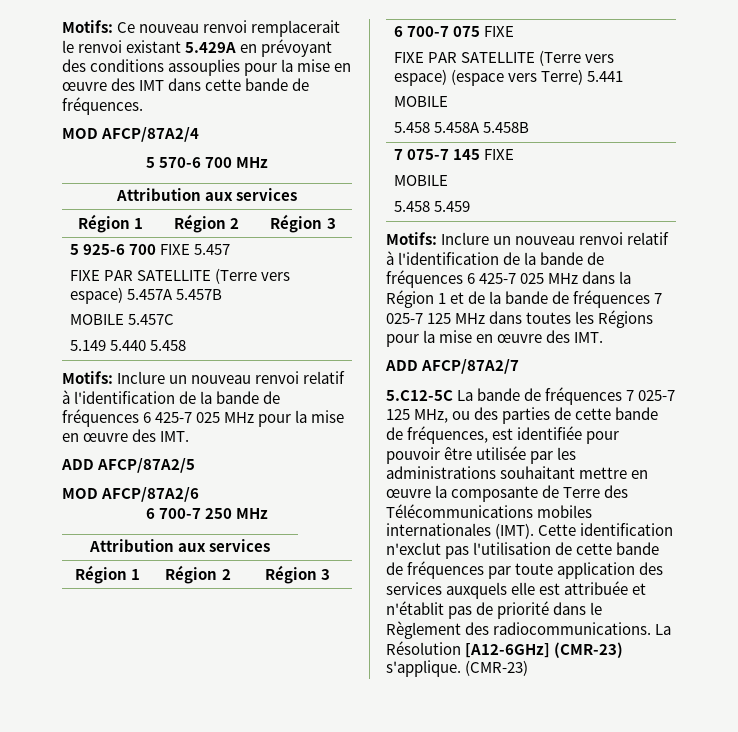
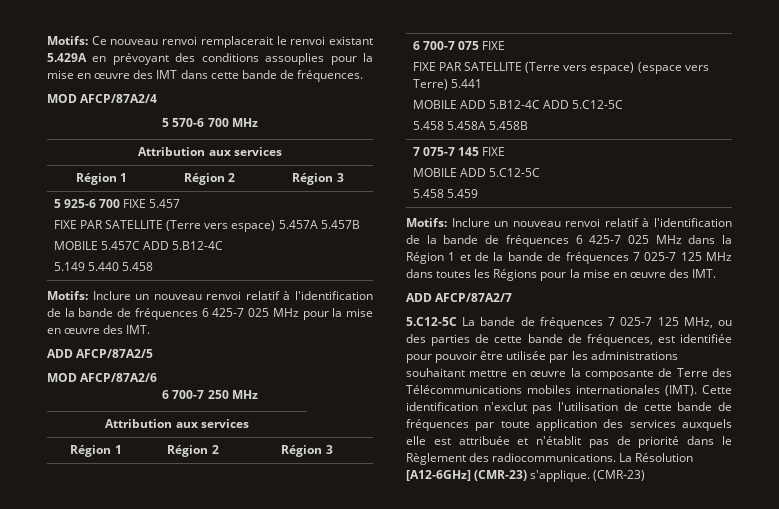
(175, 319) none -> [143,241,224,250] ADD 5.B12-4C
(448, 101) none -> [460,100,624,109] ADD 5.B12-4C ADD 5.C12-5C
(448, 180) none -> [460,168,541,177] ADD 5.C12-5C

